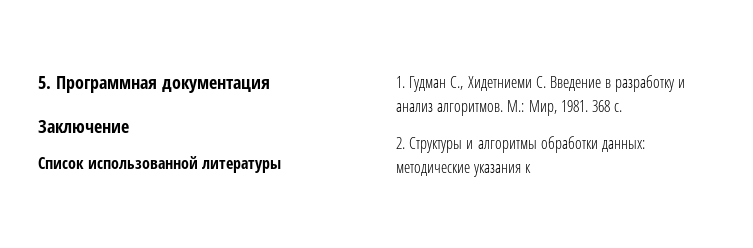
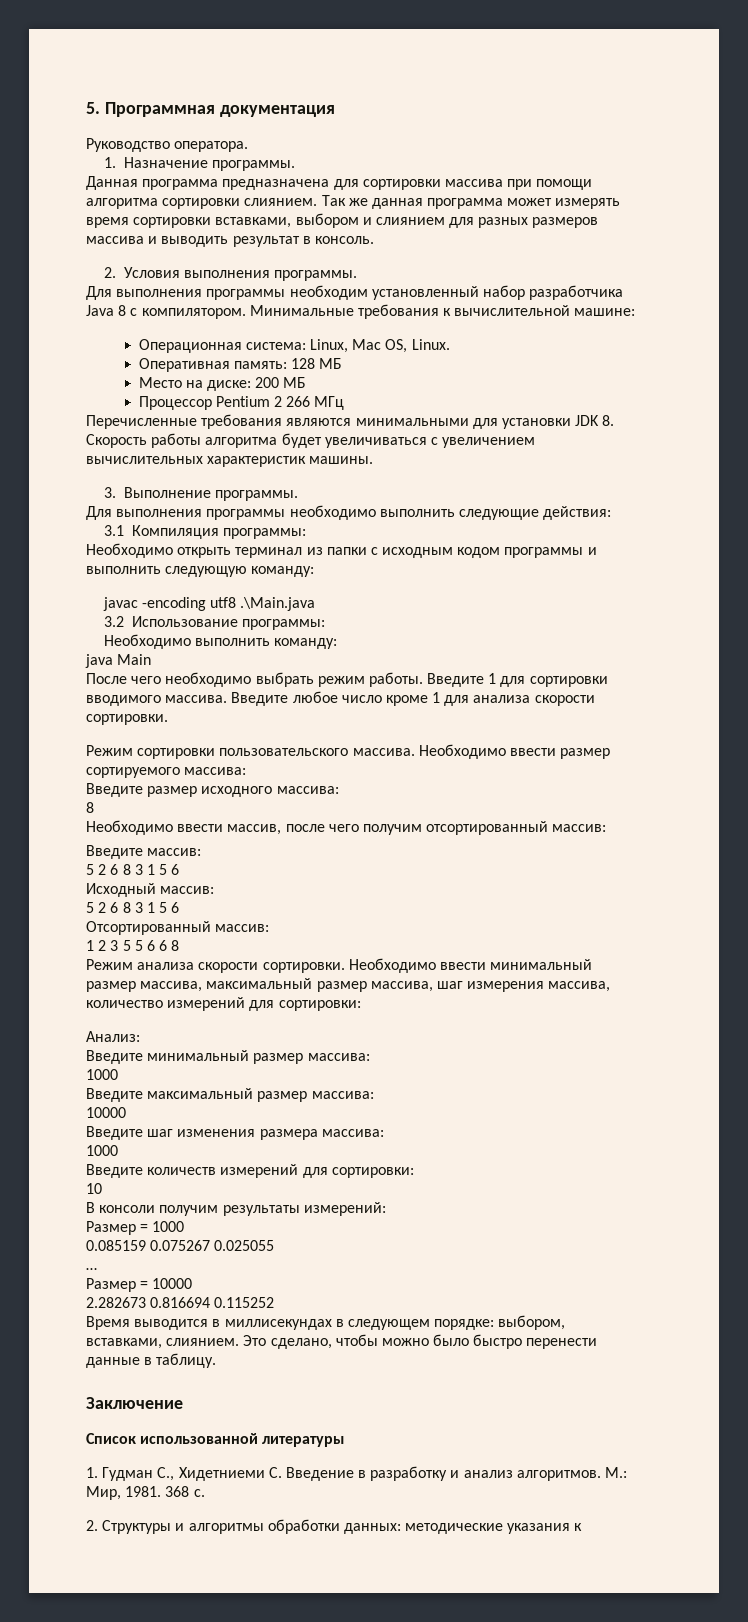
(270, 86) none -> [86,138,249,152] [103,157,295,171] [86,176,593,190] [86,195,621,209] [86,213,599,228] [86,236,374,247] [103,267,357,281] [86,285,624,300] [86,304,636,319] [138,339,450,353] [138,358,343,372] [138,377,307,391] [138,396,345,410] [86,414,615,429] [86,433,536,448] [86,456,374,467] [103,487,298,501] [86,505,612,520] [103,525,306,539] [86,543,597,558] [86,566,315,577] [102,597,316,611] [103,616,325,630] [103,634,338,649] [85,654,152,668] [86,672,608,687] [86,691,595,706] [86,714,168,725] [86,744,611,759] [86,767,247,778] [86,783,339,797] [86,802,94,813] [86,820,607,835] [86,845,202,859] [86,864,180,875] [86,883,215,897] [86,902,180,913] [86,921,270,935] [86,940,180,951] [86,958,593,973] [86,978,611,992] [86,997,361,1011] [86,1031,140,1042] [86,1050,370,1064] [86,1069,118,1080] [86,1088,374,1102] [86,1107,126,1118] [86,1126,384,1140] [86,1145,118,1156] [86,1164,414,1178] [86,1183,102,1194] [86,1202,386,1216] [86,1221,185,1235] [86,1240,275,1251] [86,1268,97,1270] [86,1278,193,1292] [86,1297,275,1308] [86,1315,566,1330] [86,1334,598,1349] [86,1353,217,1368] // Руководство оператора. // 1. Назначение программы. // Данная программа предназначена для сортировки массива при помощи алгоритма сортировки слиянием. Так же данная программа может измерять время сортировки вставками, выбором и слиянием для разных размеров массива и выводить результат в консоль. // 2. Условия выполнения программы. // Для выполнения программы необходим установленный набор разработчика Java 8 с компилятором. Минимальные требования к вычислительной машине: // Операционная система: Linux, Mac OS, Linux. // Оперативная память: 128 МБ // Место на диске: 200 МБ // Процессор Pentium 2 266 МГц // Перечисленные требования являются минимальными для установки JDK 8. Скорость работы алгоритма будет увеличиваться с увеличением вычислительных характеристик машины. // 3. Выполнение программы. // Для выполнения программы необходимо выполнить следующие действия: // 3.1 Компиляция программы: // Необходимо открыть терминал из папки с исходным кодом программы и выполнить следующую команду: // javac -encoding utf8 .\Main.java // 3.2 Использование программы: // Необходимо выполнить команду: // java Main // После чего необходимо выбрать режим работы. Введите 1 для сортировки вводимого массива. Введите любое число кроме 1 для анализа скорости сортировки. // Режим сортировки пользовательского массива. Необходимо ввести размер сортируемого массива: // Введите размер исходного массива: // 8 // Необходимо ввести массив, после чего получим отсортированный массив: // Введите массив: // 5 2 6 8 3 1 5 6 // Исходный массив: // 5 2 6 8 3 1 5 6 // Отсортированный массив: // 1 2 3 5 5 6 6 8 // Режим анализа скорости сортировки. Необходимо ввести минимальный размер массива, максимальный размер массива, шаг измерения массива, количество измерений для сортировки: // Анализ: // Введите минимальный размер массива: // 1000 // Введите максимальный размер массива: // 10000 // Введите шаг изменения размера массива: // 1000 // Введите количеств измерений для сортировки: // 10 // В консоли получим результаты измерений: // Размер = 1000 // 0.085159 0.075267 0.025055 // … // Размер = 10000 // 2.282673 0.816694 0.115252 // Время выводится в миллисекундах в следующем порядке: выбором, вставками, слиянием. Это сделано, чтобы можно было быстро перенести данные в таблицу.

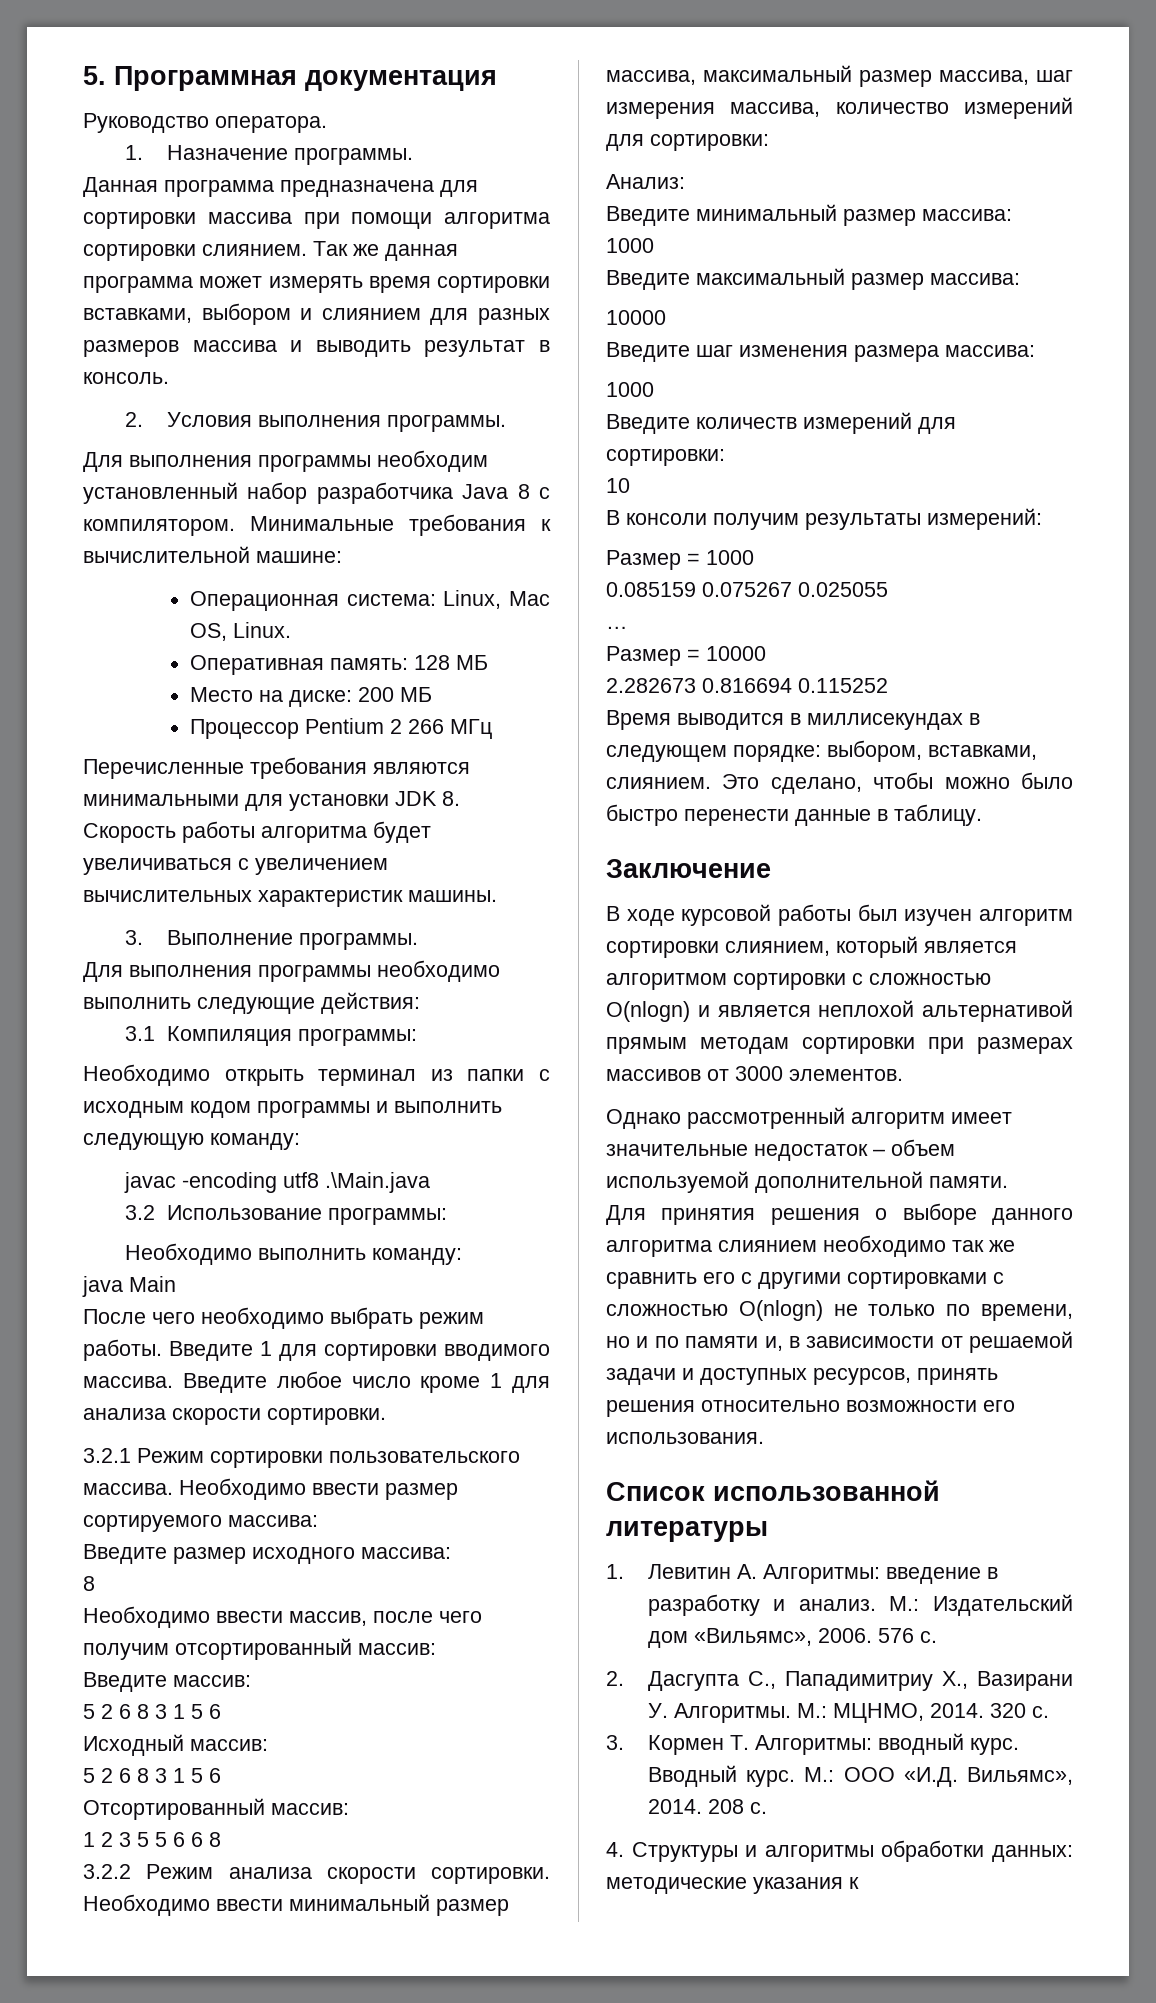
(168, 719) none -> [83,1448,131,1463] 3.2.1
(180, 945) none -> [83,1864,131,1879] 3.2.2
[86,1433,345,1447] [86,1466,628,1481] [86,1486,205,1500] [86,1520,98,1531] Список использованной литературы // 1. Гудман С., Хидетниеми С. Введение в разработку и анализ алгоритмов. М.: Мир, 1981. 368 с. // 2. -> [606,904,1073,926] [606,936,1017,958] [606,973,991,990] [606,1000,1073,1022] [606,1037,1073,1054] [606,1066,903,1081] [606,1107,1012,1129] [606,1139,955,1161] [606,1171,1008,1193] [606,1203,1073,1225] [606,1235,1015,1257] [606,1272,1004,1289] [606,1300,1073,1321] [606,1331,1073,1353] [606,1368,998,1385] [606,1400,1015,1417] [606,1432,764,1444] [606,1480,940,1501] [606,1521,768,1542] [606,1564,998,1584] [647,1594,1073,1616] [647,1628,937,1648] [606,1671,1073,1691] [647,1703,1049,1723] [606,1733,1019,1755] [647,1765,1073,1787] [647,1799,767,1814] [606,1842,624,1857] В ходе курсовой работы был изучен алгоритм сортировки слиянием, который является алгоритмом сортировки с сложностью O(nlogn) и является неплохой альтернативой прямым методам сортировки при размерах массивов от 3000 элементов. // Однако рассмотренный алгоритм имеет значительные недостаток – объем используемой дополнительной памяти. // Для принятия решения о выборе данного алгоритма слиянием необходимо так же сравнить его с другими сортировками с сложностью O(nlogn) не только по времени, но и по памяти и, в зависимости от решаемой задачи и доступных ресурсов, принять решения относительно возможности его использования. // Список использованной литературы // 1. Левитин А. Алгоритмы: введение в разработку и анализ. М.: Издательский дом «Вильямс», 2006. 576 с. // 2. Дасгупта С., Пападимитриу Х., Вазирани У. Алгоритмы. М.: МЦНМО, 2014. 320 с. // 3. Кормен Т. Алгоритмы: вводный курс. Вводный курс. М.: ООО «И.Д. Вильямс», 2014. 208 с. // 4.

